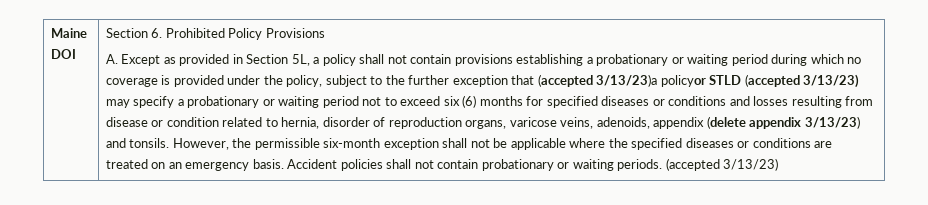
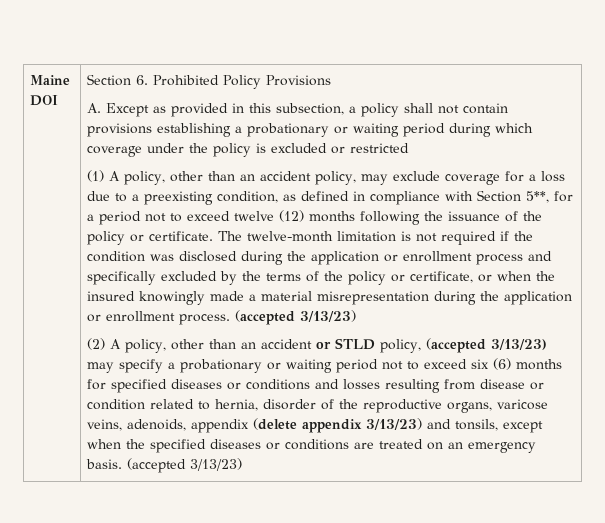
[246,54,310,66] Section 5L, -> [249,103,345,115] this subsection,
[847,57,862,64] [105,74,742,87] no coverage is provided under the policy, subject to the further exception that (accepted 3/13/23)a policyor STLD -> [87,143,410,157] [87,170,566,185] [87,190,574,205] [87,210,543,225] [87,231,534,245] [87,251,553,265] [87,271,556,285] [87,291,573,305] [87,310,357,325] [87,338,422,353] coverage under the policy is excluded or restricted // (1) A policy, other than an accident policy, may exclude coverage for a loss due to a preexisting condition, as defined in compliance with Section 5**, for a period not to exceed twelve (12) months following the issuance of the policy or certificate. The twelve-month limitation is not required if the condition was disclosed during the application or enrollment process and specifically excluded by the terms of the policy or certificate, or when the insured knowingly made a material misrepresentation during the application or enrollment process. (accepted 3/13/23) // (2) A policy, other than an accident or STLD policy,
[388,117,462,129] reproduction -> [339,399,443,413] the reproductive
[129,138,606,150] tonsils. However, the permissible six-month exception shall not be applicable where -> [455,419,544,433] [87,439,122,449] tonsils, except when
[287,159,663,171] Accident policies shall not contain probationary or waiting periods. -> (123, 464) none

